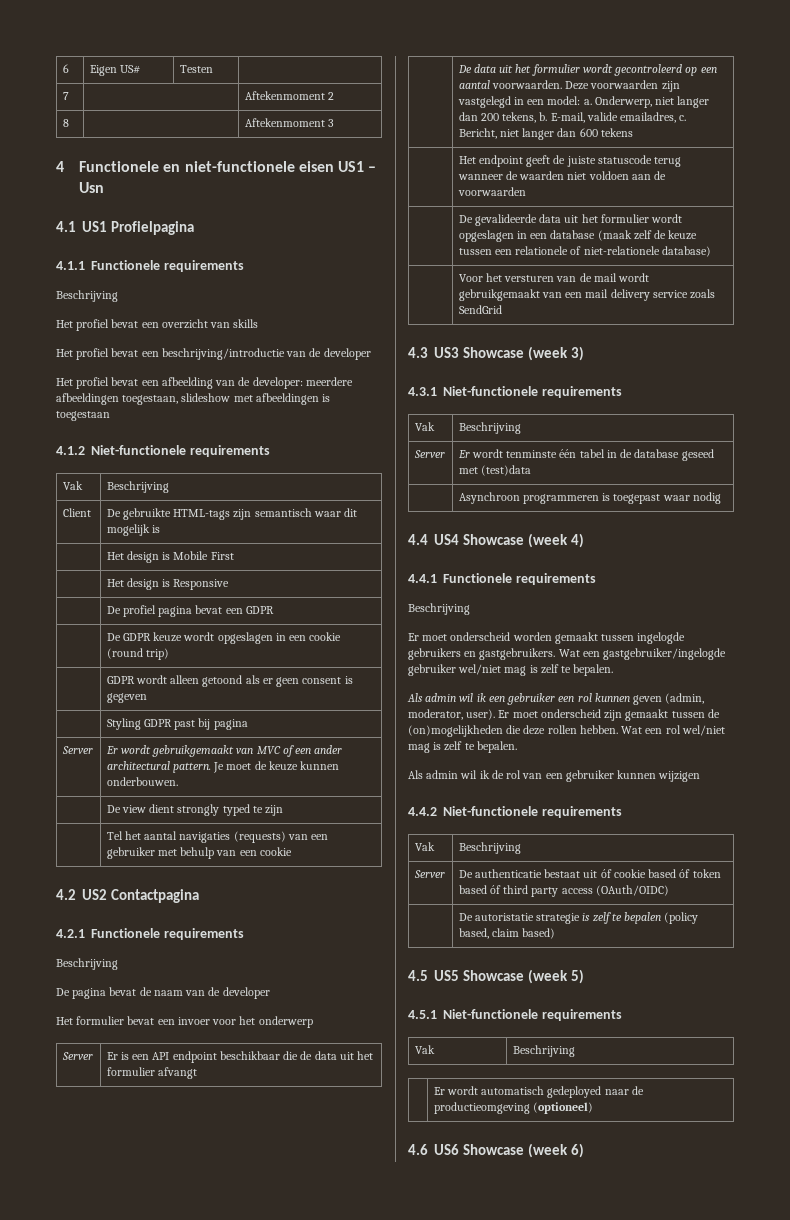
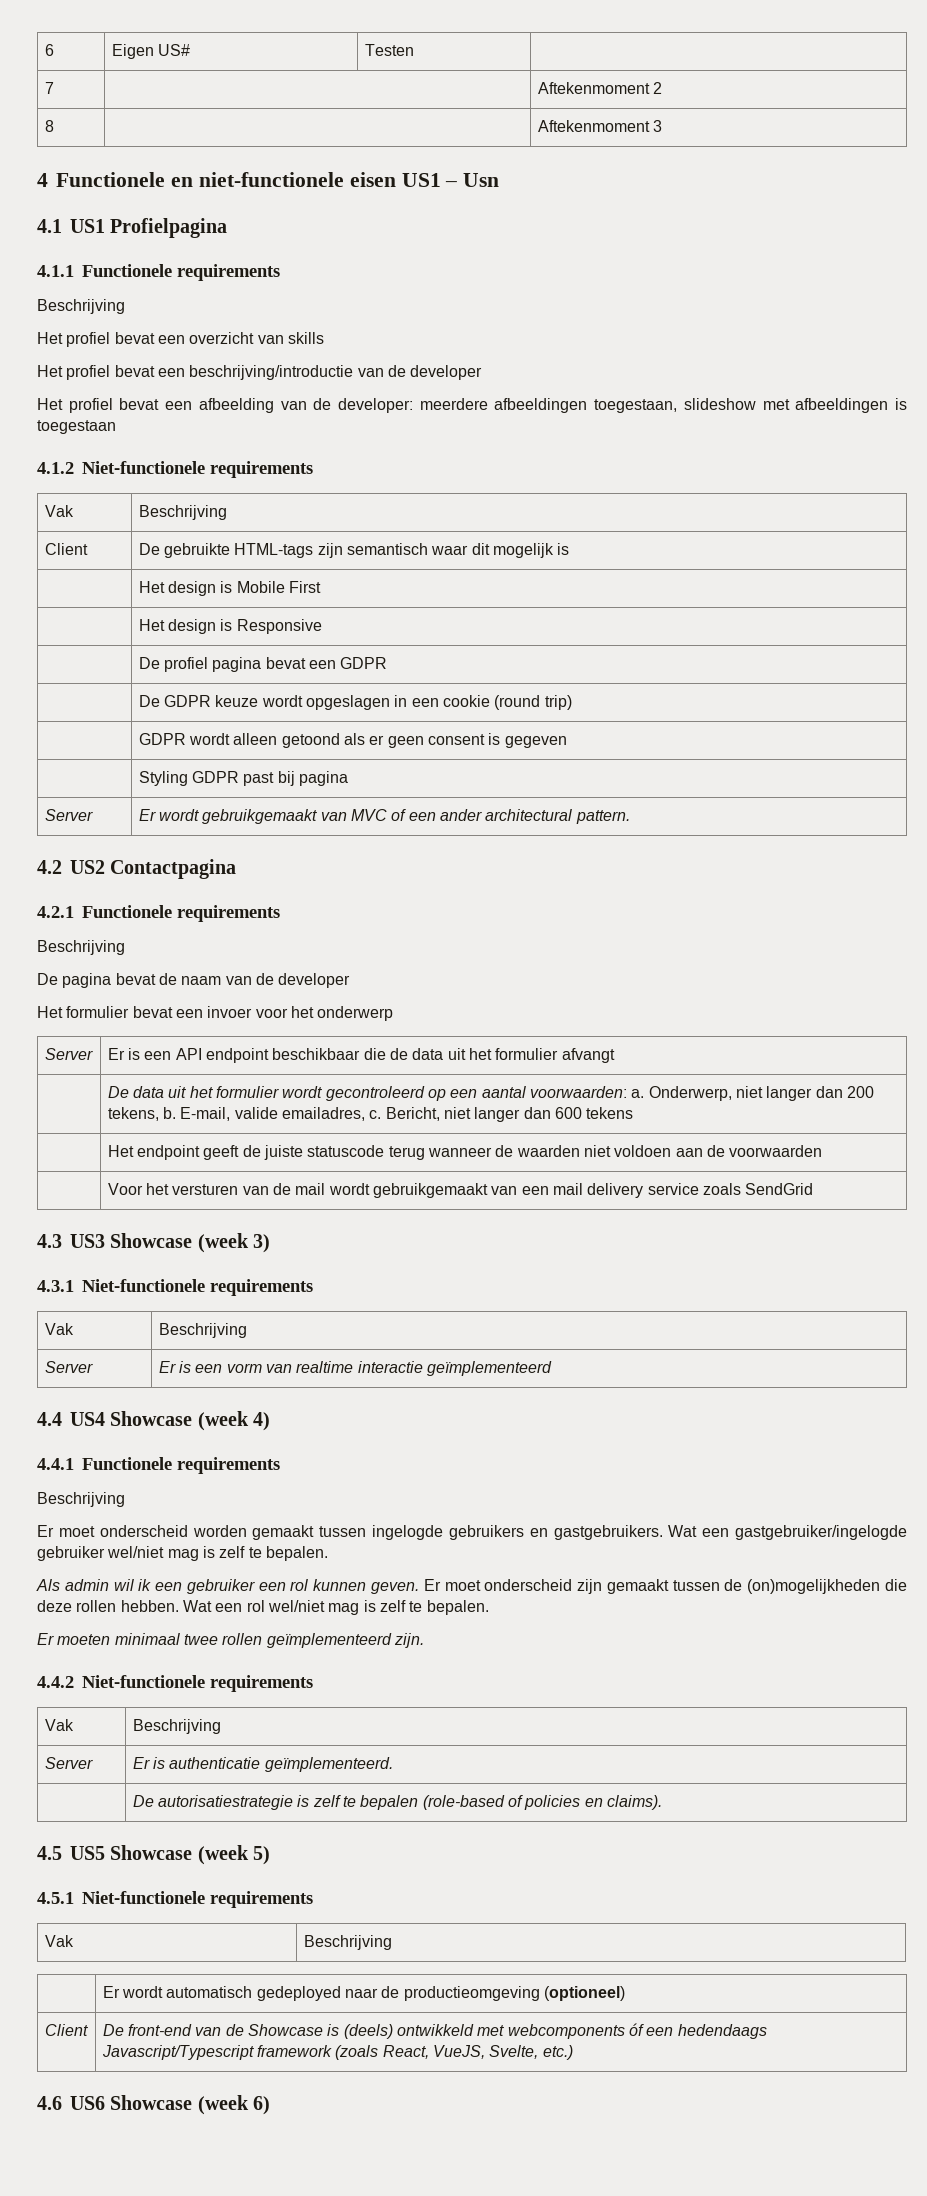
[213,761,340,773] [106,777,178,786] [106,804,284,816] [106,831,329,843] [106,847,292,859] Je moet de keuze kunnen onderbouwen. // | De view dient strongly typed te zijn // | Tel het aantal navigaties (requests) van een gebruiker met behulp van een cookie -> (630, 817) none
[491,80,680,92] [457,96,581,108] voorwaarden. Deze voorwaarden zijn vastgelegd in een model: -> [529,1086,627,1098] voorwaarden:
[458,214,683,226] [458,230,698,242] [458,246,711,257] // | De gevalideerde data uit het formulier wordt opgeslagen in een database (maak zelf de keuze tussen een relationele of niet-relationele database) -> (823, 1151) none
[471,449,714,461] [458,465,531,476] [458,492,721,504] wordt tenminste één tabel in de database geseed met (test)data // | Asynchroon programmeren is toegepast waar nodig -> [179,1361,552,1376] is een vorm van realtime interactie geïmplementeerd
[633,693,705,705] [408,709,496,720] geven (admin, moderator, user). -> [370,1582,419,1594] geven.
[408,770,701,782] Als admin wil ik de rol van een gebruiker kunnen wijzigen -> [37,1633,424,1648] Er moeten minimaal twee rollen geïmplementeerd zijn.
[458,869,721,878] [458,885,669,897] [458,913,581,924] De authenticatie bestaat uit óf cookie based óf token based óf third party access (OAuth/OIDC) // | De autoristatie strategie -> [132,1757,393,1772] [132,1795,294,1810] Er is authenticatie geïmplementeerd. // | De autorisatiestrategie
[664,912,699,924] [458,928,556,939] (policy based, claim based) -> [422,1795,662,1810] (role-based of policies en claims).
(593, 1108) none -> [44,2024,88,2036] [102,2023,767,2039] [101,2045,573,2060] // Client | De front-end van de Showcase is (deels) ontwikkeld met webcomponents óf een hedendaags Javascript/Typescript framework (zoals React, VueJS, Svelte, etc.)

